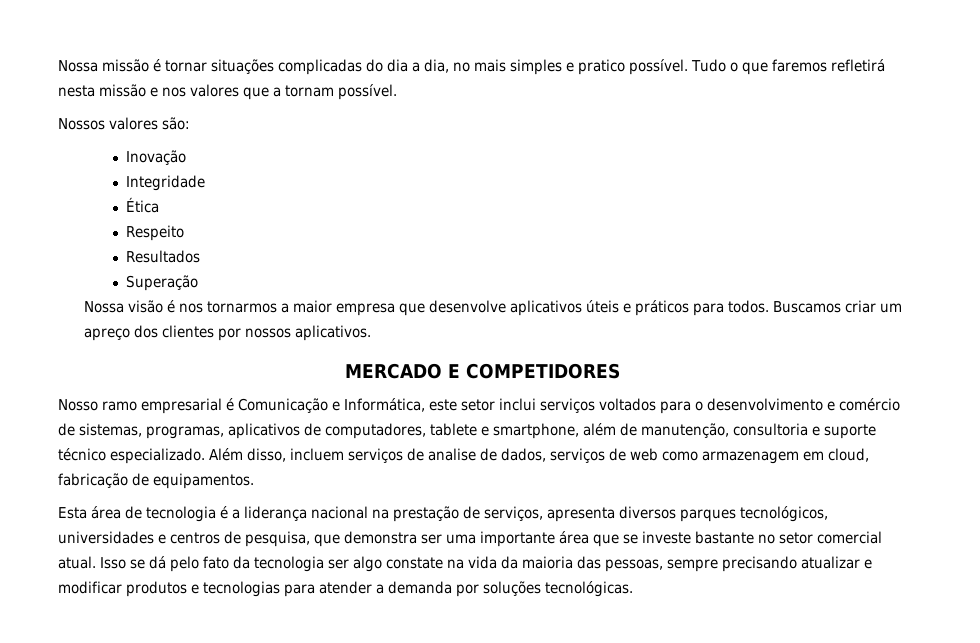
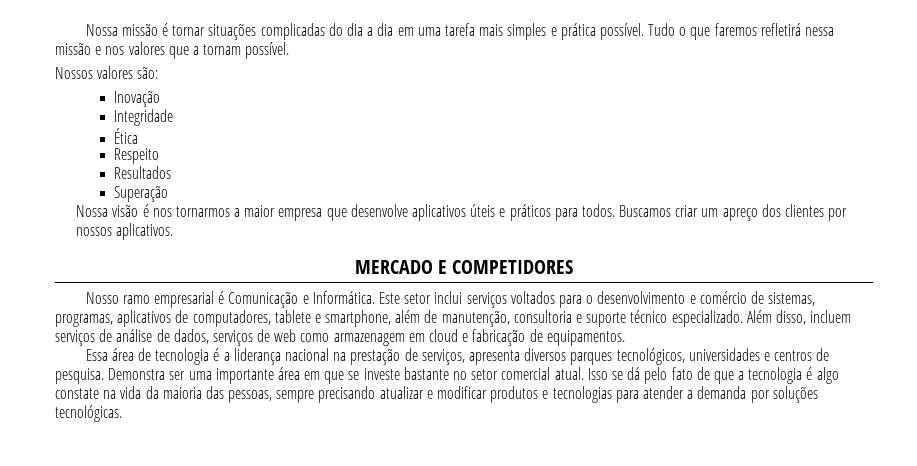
[424,59,470,73] dia, no -> [377,23,475,36] dia em uma tarefa
[578,59,625,75] pratico -> [560,23,596,40] prática
[58,85,95,97] nesta -> [805,27,835,36] nessa
[344,398,457,412] Informática, este -> [312,291,401,304] Informática. Este
[428,448,476,461] analise -> [116,329,153,342] análise
[828,448,869,462] cloud, -> [429,329,469,342] cloud e
[58,507,87,519] Esta -> [85,349,108,361] Essa
[245,531,417,547] pesquisa, que demonstra -> [55,368,166,384] pesquisa. Demonstra
(589, 537) none -> [304,371,321,380] em
[233,556,349,572] da tecnologia ser -> [696,367,813,384] de que a tecnologia é

